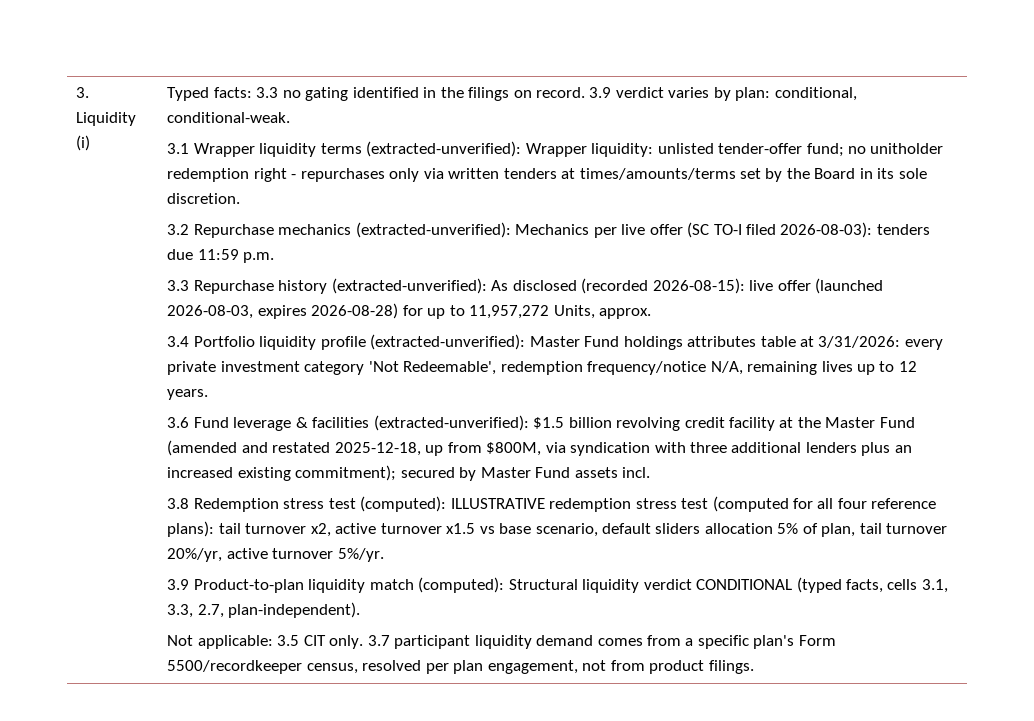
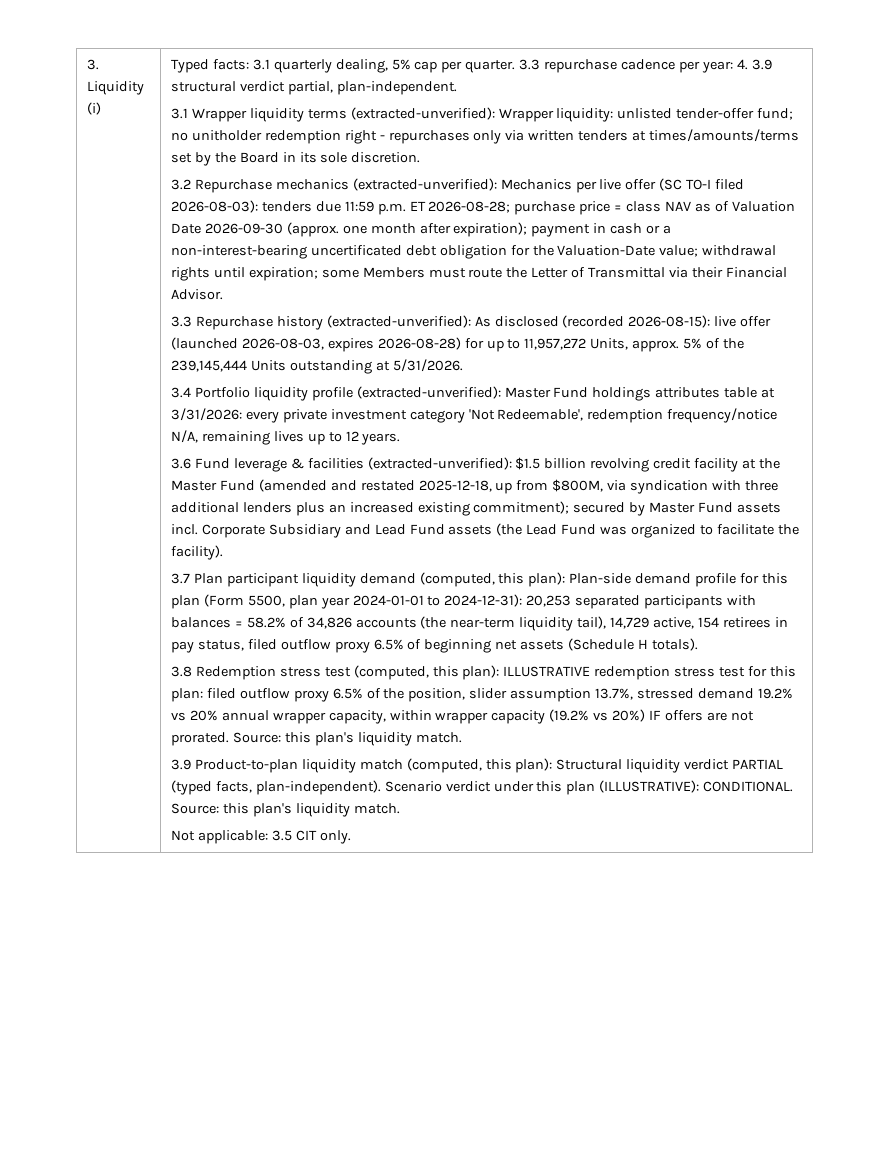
[256,87,857,101] [167,112,291,123] 3.3 no gating identified in the filings on record. 3.9 verdict varies by plan: conditional, conditional-weak. -> [252,59,772,73] [170,81,457,95] 3.1 quarterly dealing, 5% cap per quarter. 3.3 repurchase cadence per year: 4. 3.9 structural verdict partial, plan-independent.
(275, 257) none -> [409,201,795,215] [170,222,671,237] [170,245,777,259] [170,267,787,281] [170,289,223,300] ET 2026-08-28; purchase price = class NAV as of Valuation Date 2026-09-30 (approx. one month after expiration); payment in cash or a non-interest-bearing uncertificated debt obligation for the Valuation-Date value; withdrawal rights until expiration; some Members must route the Letter of Transmittal via their Financial Advisor.
(652, 313) none -> [683,338,744,349] [170,359,463,374] 5% of the 239,145,444 Units outstanding at 5/31/2026.
(651, 472) none -> [201,523,799,538] [170,545,223,560] [170,572,788,587] [170,594,756,609] [170,616,788,631] [170,638,698,653] Corporate Subsidiary and Lead Fund assets (the Lead Fund was organized to facilitate the facility). // 3.7 Plan participant liquidity demand (computed, this plan): Plan-side demand profile for this plan (Form 5500, plan year 2024-01-01 to 2024-12-31): 20,253 separated participants with balances = 58.2% of 34,826 accounts (the near-term liquidity tail), 14,729 active, 154 retirees in pay status, filed outflow proxy 6.5% of beginning net assets (Schedule H totals).
[360,496,447,512] (computed): -> [353,665,500,680] (computed, this plan):
[712,496,937,512] [167,521,948,537] [167,548,384,562] (computed for all four reference plans): tail turnover x2, active turnover x1.5 vs base scenario, default sliders allocation 5% of plan, tail turnover 20%/yr, active turnover 5%/yr. -> [747,666,796,677] [170,688,793,702] [170,709,754,724] [170,732,462,746] for this plan: filed outflow proxy 6.5% of the position, slider assumption 13.7%, stressed demand 19.2% vs 20% annual wrapper capacity, within wrapper capacity (19.2% vs 20%) IF offers are not prorated. Source: this plan's liquidity match.
[418,577,505,593] (computed): -> [406,758,553,773] (computed, this plan):
[696,579,793,590] CONDITIONAL -> [732,759,784,769] PARTIAL
[887,579,948,593] [167,602,361,618] cells 3.1, 3.3, 2.7, plan-independent). -> [255,780,794,795] [170,803,400,817] plan-independent). Scenario verdict under this plan (ILLUSTRATIVE): CONDITIONAL. Source: this plan's liquidity match.
[367,635,836,649] [167,660,754,674] 3.7 participant liquidity demand comes from a specific plan's Form 5500/recordkeeper census, resolved per plan engagement, not from product filings. -> (351, 837) none

